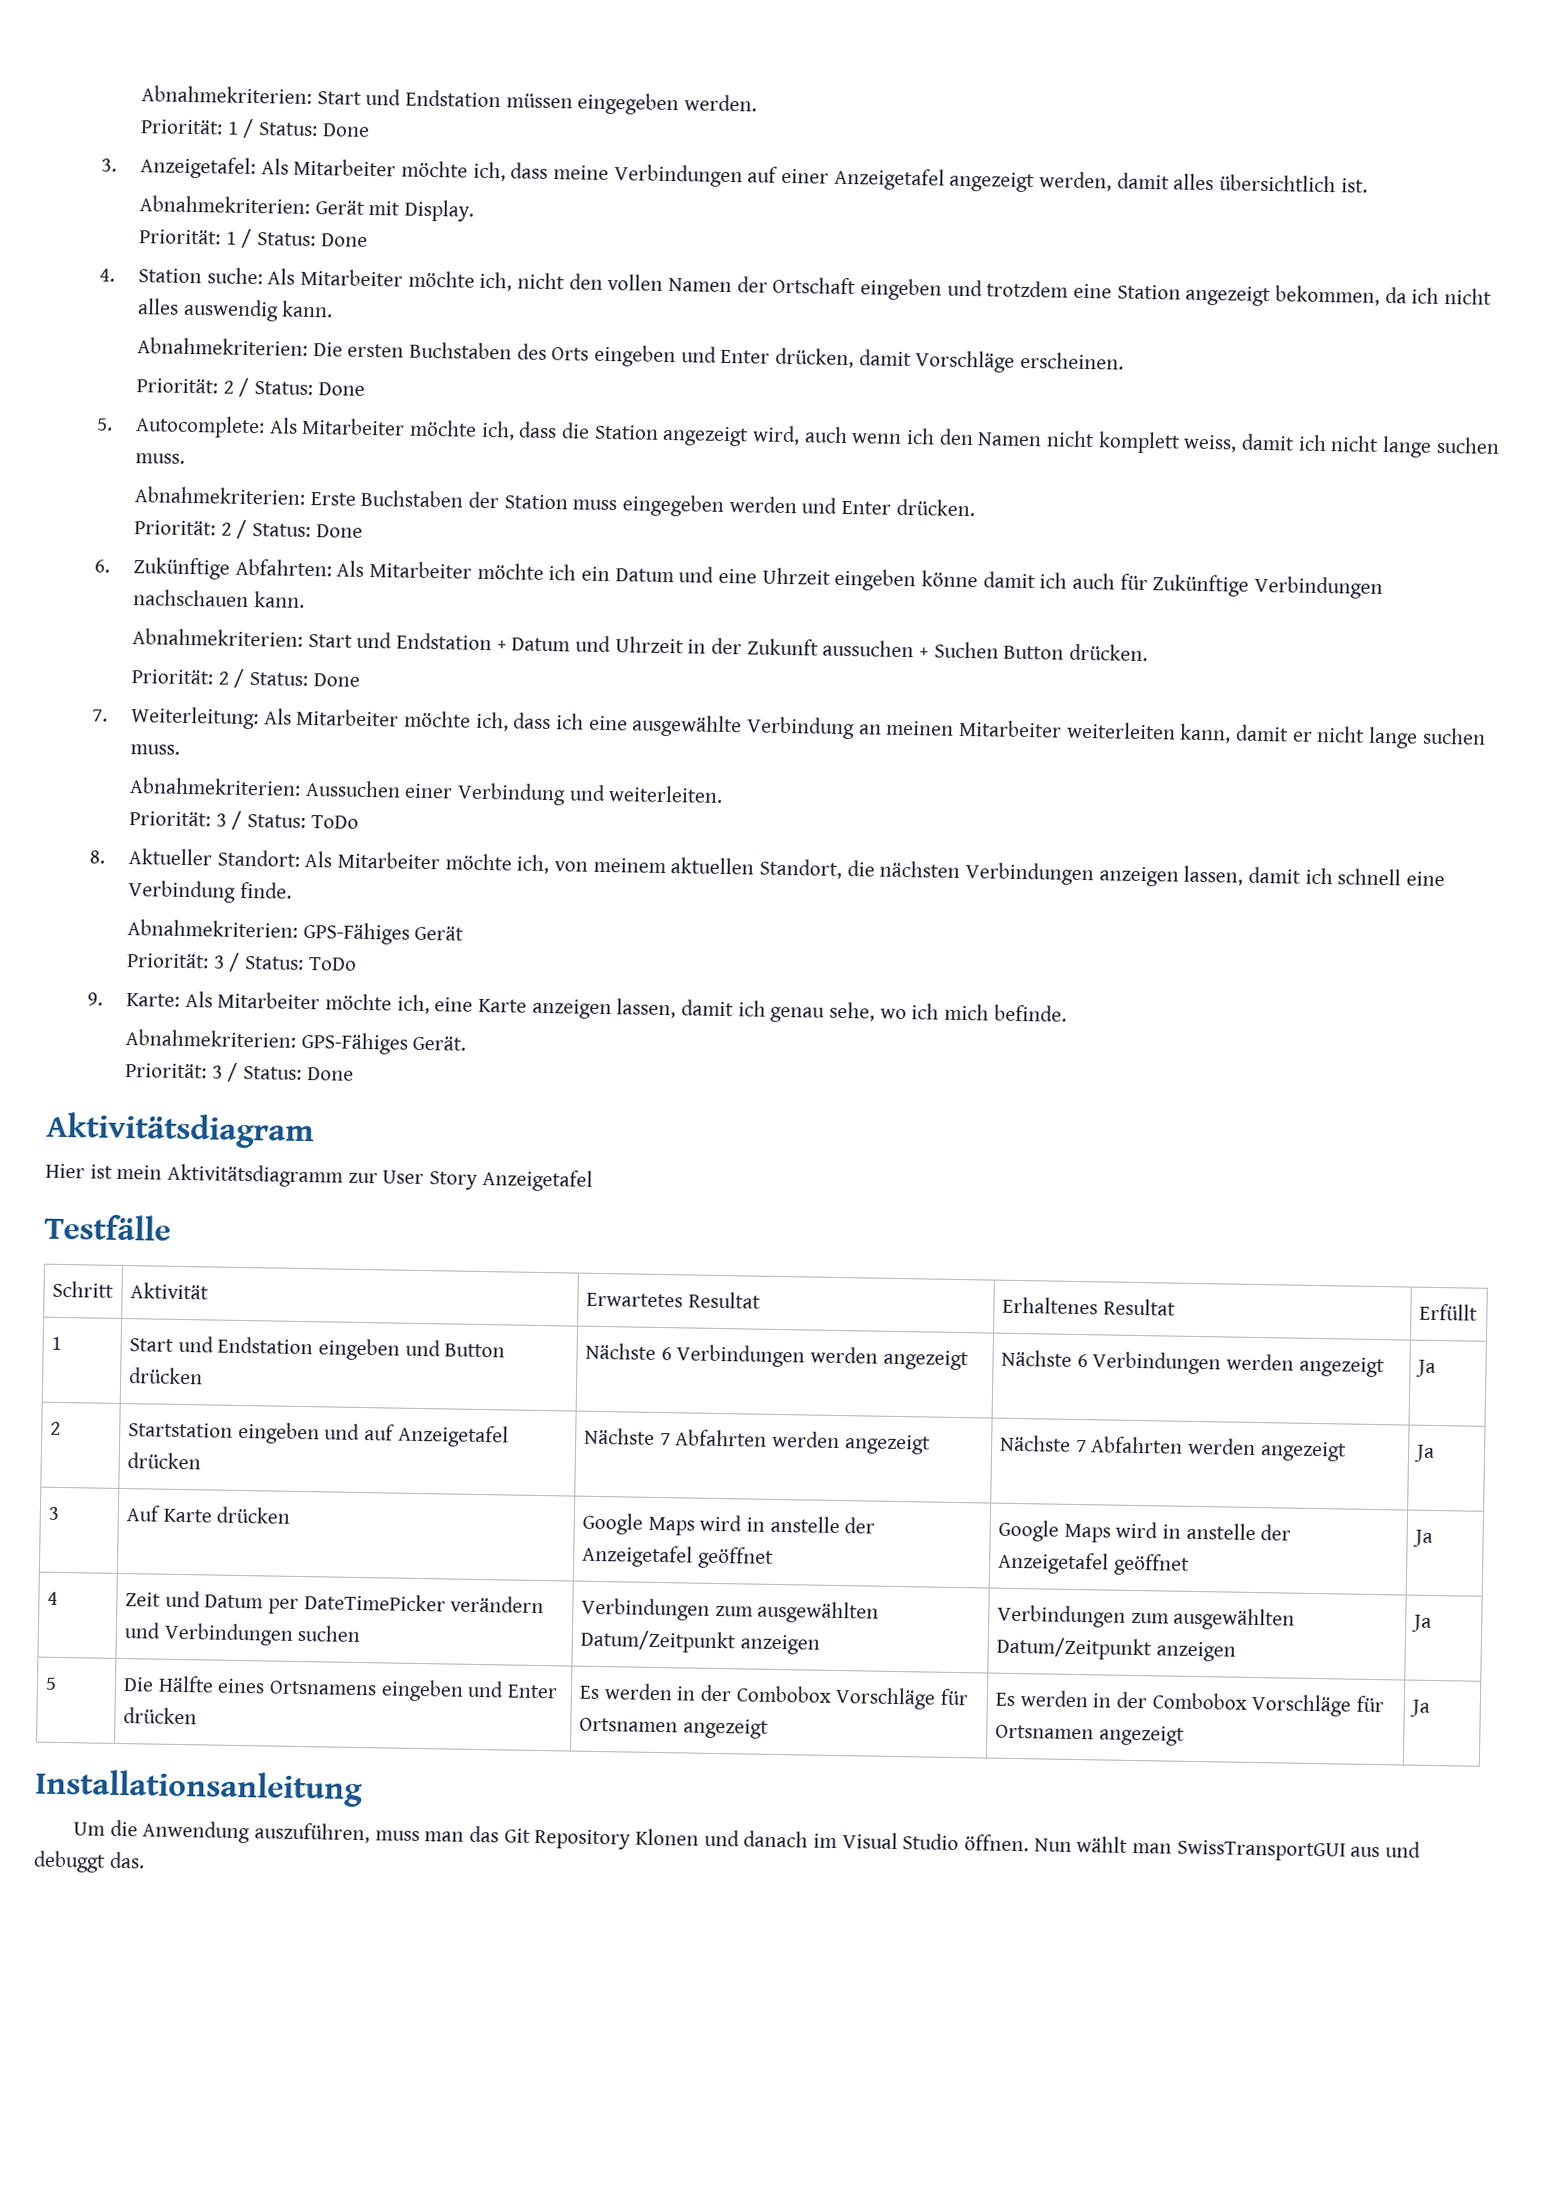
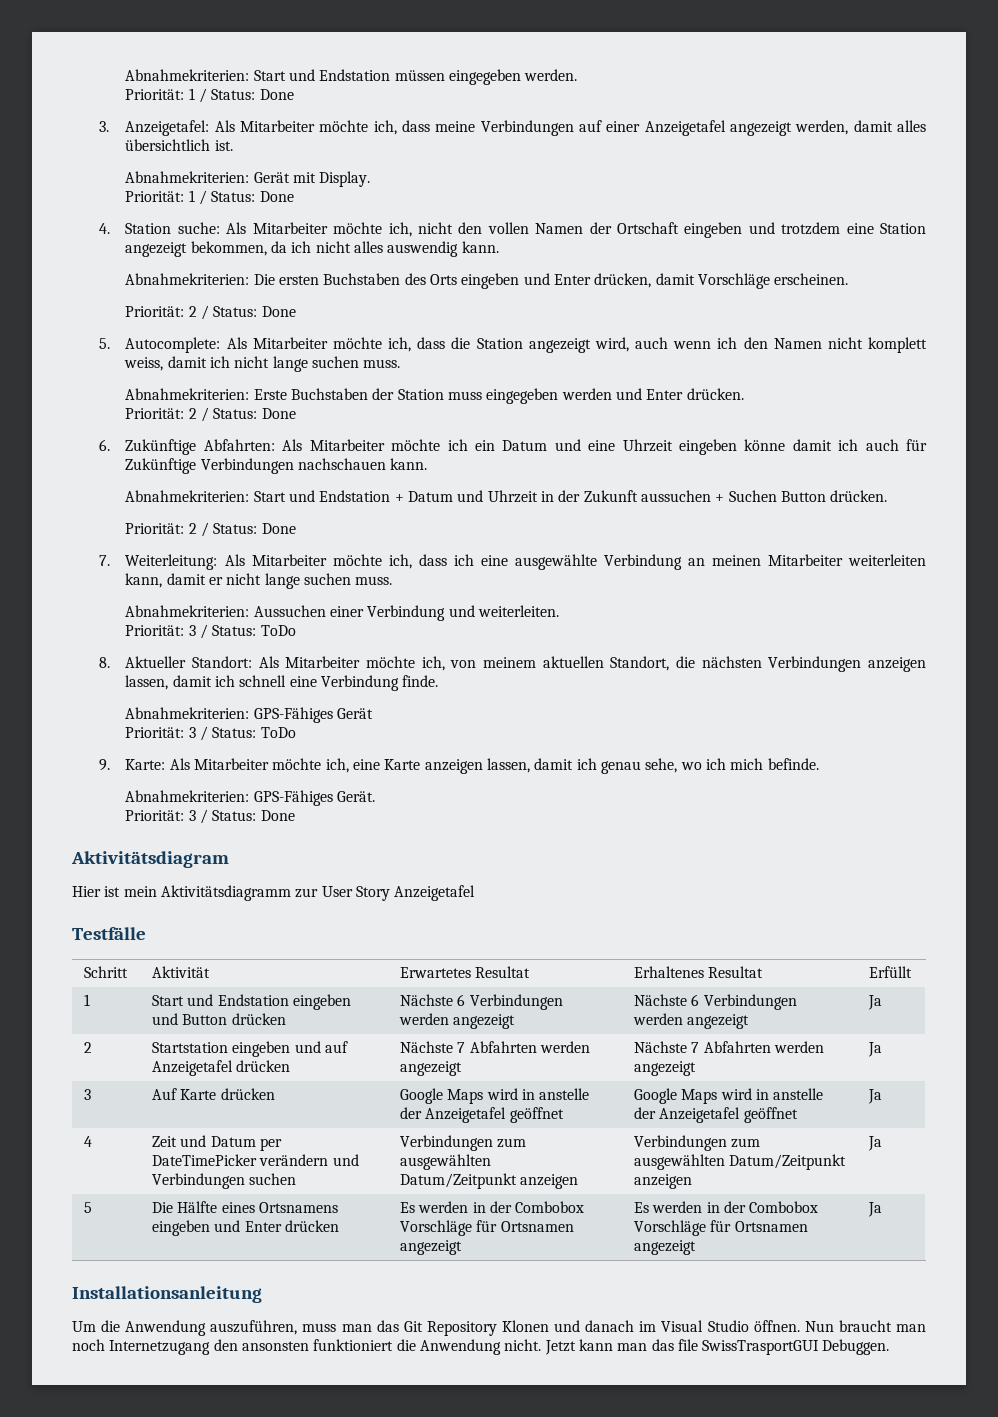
[1076,1836,1421,1862] [33,1850,145,1873] wählt man SwissTransportGUI aus und debuggt das. -> [838,1320,926,1332] [72,1339,890,1355] braucht man noch Internetzugang den ansonsten funktioniert die Anwendung nicht. Jetzt kann man das file SwissTrasportGUI Debuggen.

